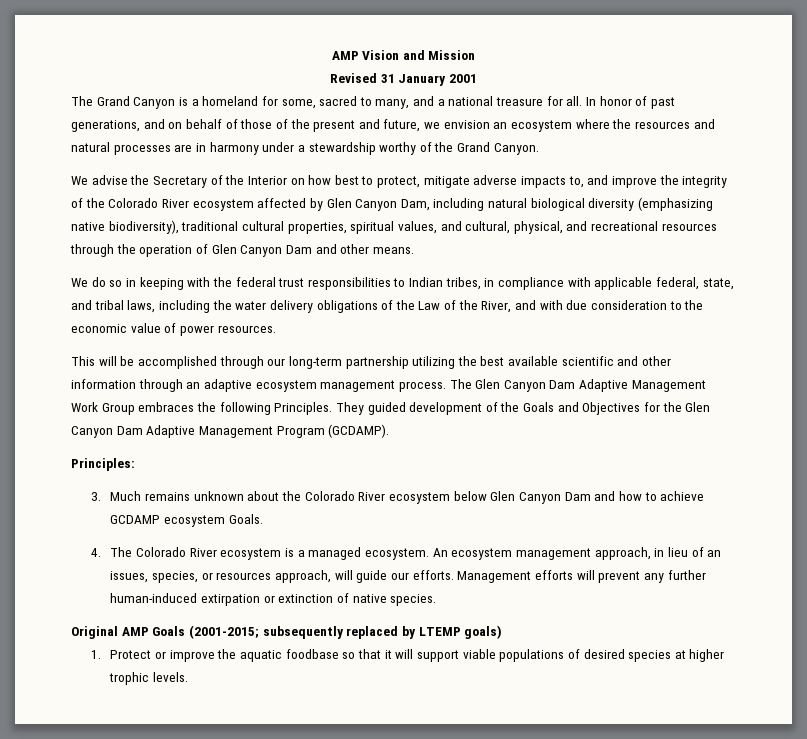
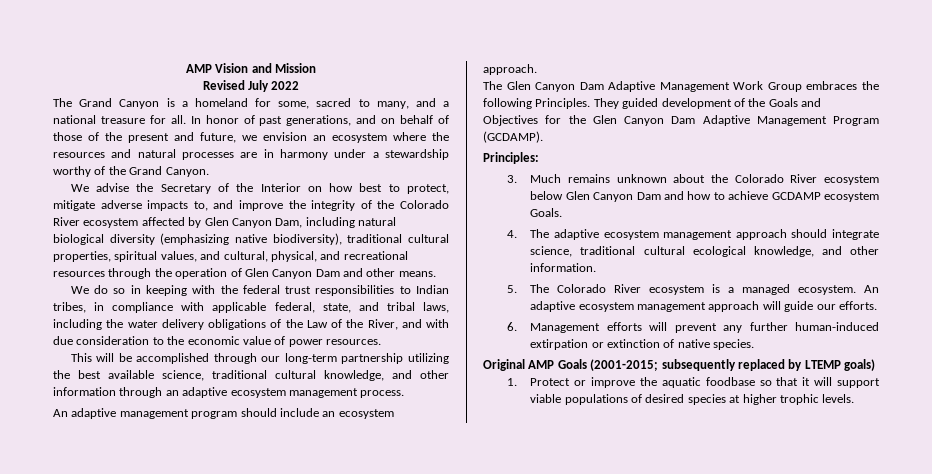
[380,74,477,86] 31 January 2001 -> [248,80,300,92] July 2022
[561,356,614,366] scientific -> [162,370,384,381] science, traditional cultural knowledge,
(446, 386) none -> [53,408,394,419] [483,64,537,75] // An adaptive management program should include an ecosystem approach. //
(133, 552) none -> [553,229,879,240] [530,246,879,257] [530,263,597,272] [506,284,550,293] adaptive ecosystem management approach should integrate science, traditional cultural ecological knowledge, and other information. // 5. The
[451,547,722,560] [110,570,332,583] ecosystem management approach, in lieu of an issues, species, or resources approach, -> [530,301,760,312] adaptive ecosystem management approach
(454, 575) none -> [506,322,517,331] // 6.

